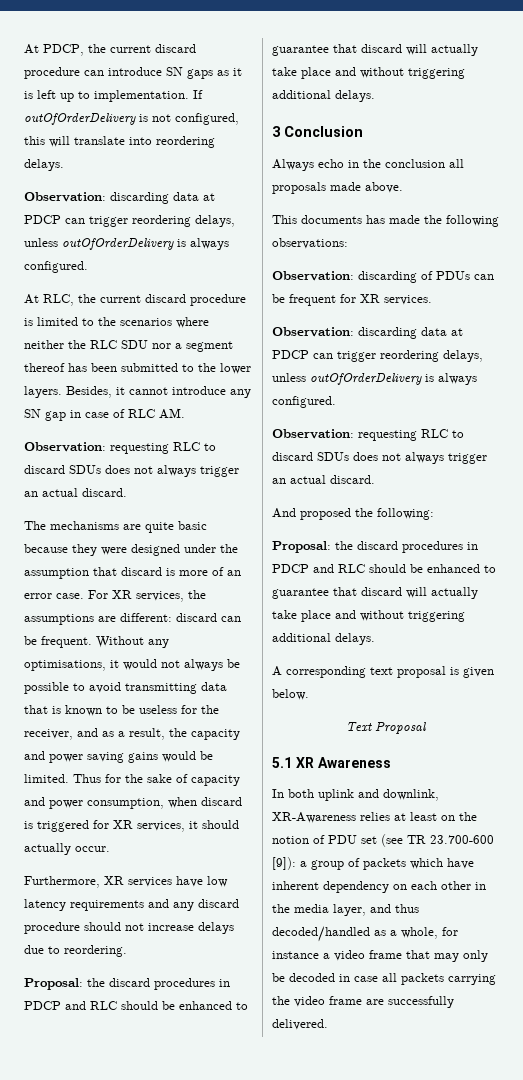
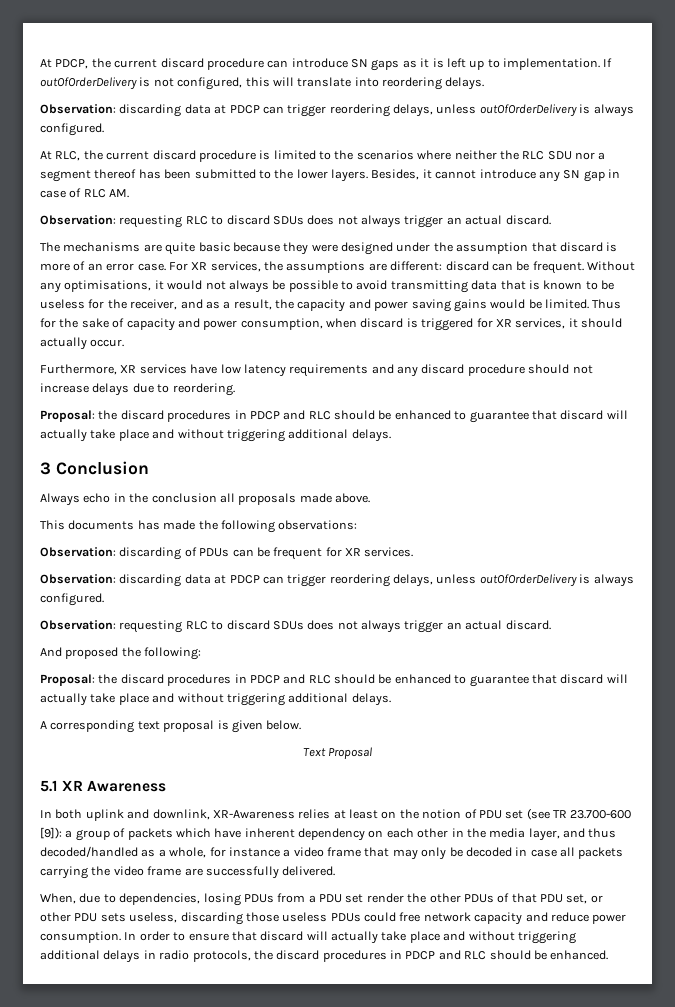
(328, 1024) none -> [40,893,603,906] [40,912,627,925] [40,931,576,944] [40,950,609,963] // When, due to dependencies, losing PDUs from a PDU set render the other PDUs of that PDU set, or other PDU sets useless, discarding those useless PDUs could free network capacity and reduce power consumption. In order to ensure that discard will actually take place and without triggering additional delays in radio protocols, the discard procedures in PDCP and RLC should be enhanced.

